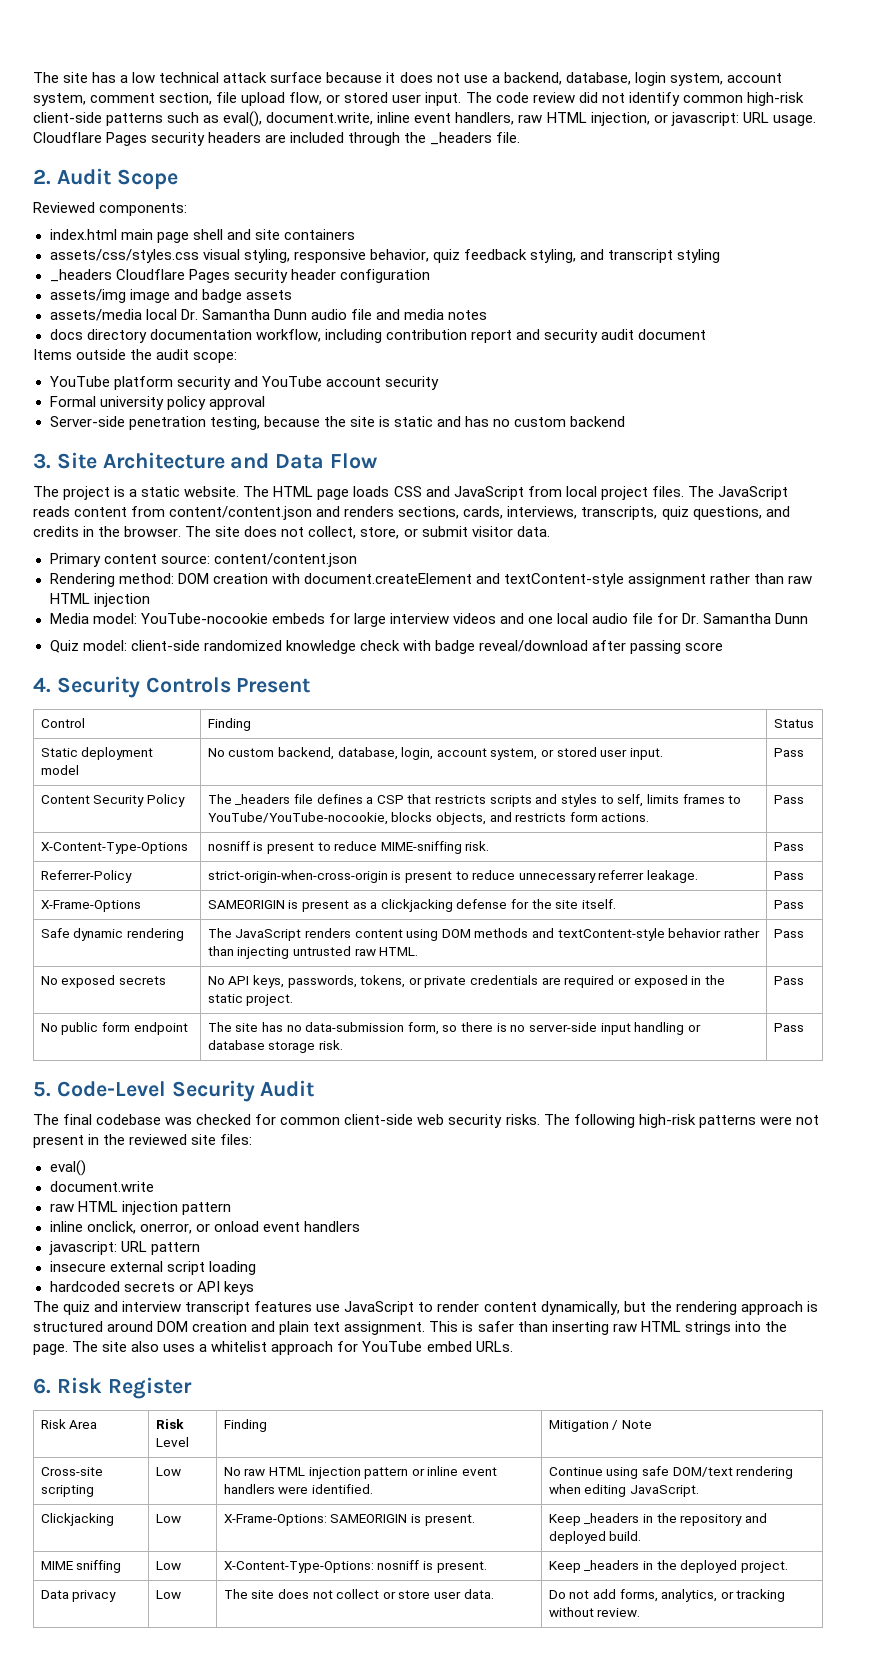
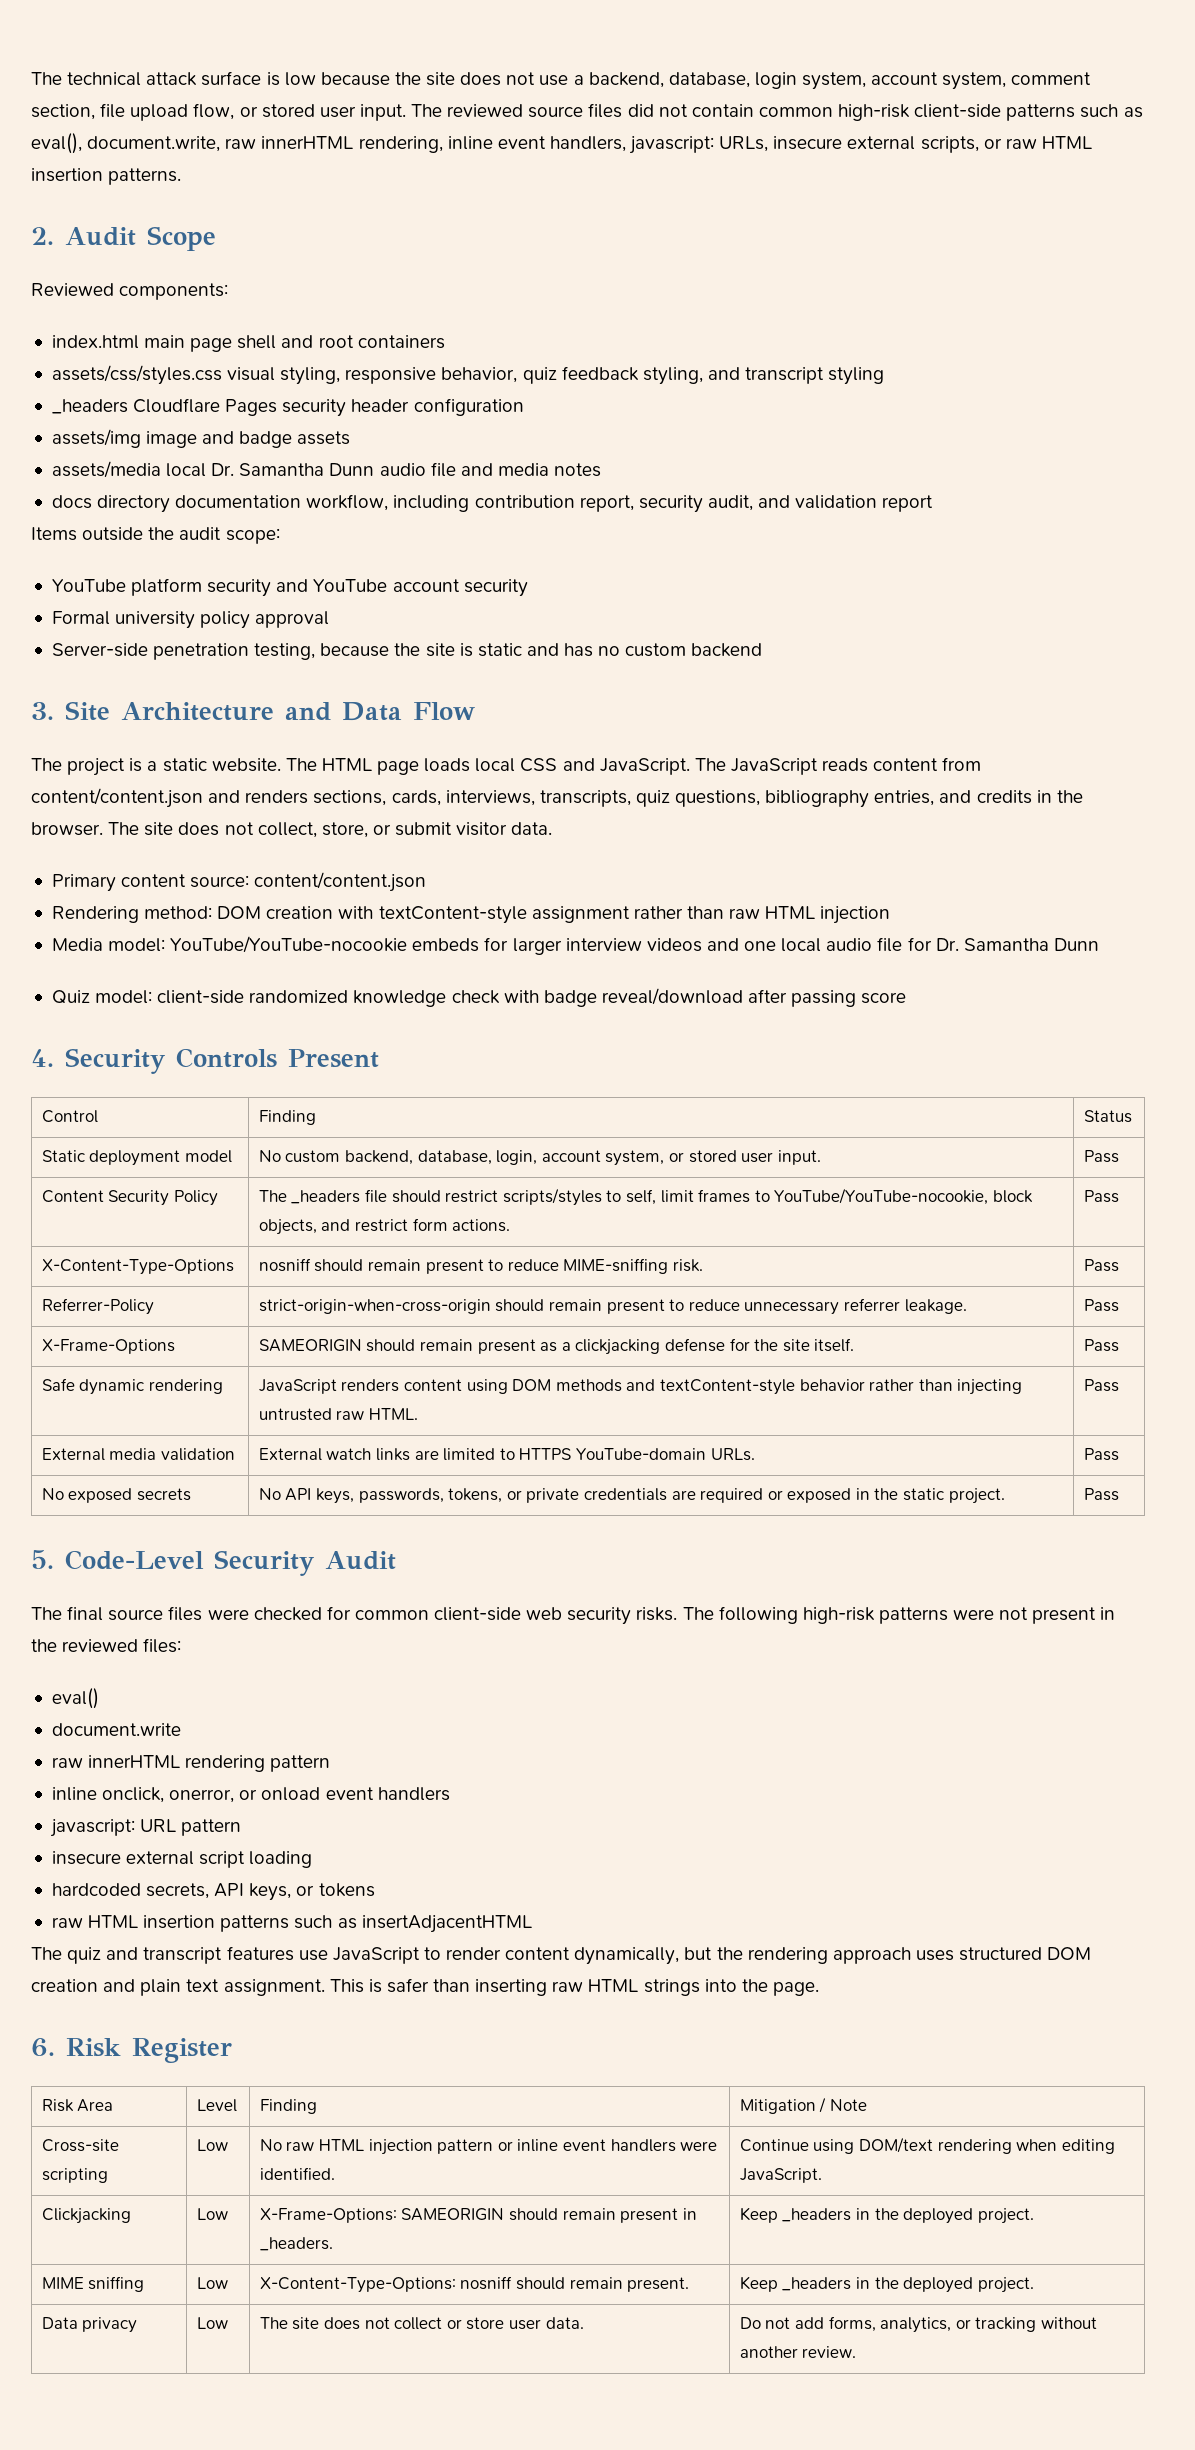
[33,72,396,83] The site has a low technical attack surface because it -> [31,71,456,86] The technical attack surface is low because the site
[495,92,575,103] code review -> [447,103,623,118] reviewed source files
[628,92,680,106] identify -> [691,104,754,117] contain
[377,112,816,126] [33,132,521,146] inline event handlers, raw HTML injection, or javascript: URL usage. Cloudflare Pages security headers are included through the _headers file. -> [225,136,1092,154] [31,168,182,185] raw innerHTML rendering, inline event handlers, javascript: URLs, insecure external scripts, or raw HTML insertion patterns.
[254,229,280,240] site -> [318,335,354,348] root
[470,329,706,343] report and security audit document -> [579,495,934,513] report, security audit, and validation report
(390, 491) none -> [475,758,516,772] local
[453,486,684,500] JavaScript from local project files. -> [599,758,690,775] JavaScript.
(762, 513) none -> [765,790,935,808] bibliography entries,
[303,573,500,584] document.createElement and -> (374, 912) none
[140,613,268,624] YouTube-nocookie -> [170,936,408,953] YouTube/YouTube-nocookie
[353,613,386,627] large -> [512,938,562,955] larger
[316,794,598,807] defines a CSP that restricts scripts and styles -> [391,1188,602,1206] should restrict scripts/styles
[646,794,679,804] limits -> [660,1190,694,1203] limit
[391,812,433,822] blocks -> [992,1190,1033,1203] block
[515,813,567,822] restricts -> [354,1219,408,1232] restrict
[253,842,264,851] is -> [314,1259,421,1272] should remain
[391,871,402,880] is -> [495,1299,602,1312] should remain
[288,900,299,909] is -> [366,1339,473,1352] should remain
[207,928,232,938] The -> (223, 1386) none
(804, 933) none -> [41,1448,235,1461] [258,1448,755,1461] [1083,1448,1119,1461] // External media validation | External watch links are limited to HTTPS YouTube-domain URLs. | Pass
[40,1022,188,1035] [207,1022,701,1035] [207,1040,343,1053] [773,1023,804,1032] // No public form endpoint | The site has no data-submission form, so there is no server-side input handling or database storage risk. | Pass -> (1119, 1494) none
[96,1114,193,1125] codebase was -> [108,1606,249,1621] source files were
[191,1134,217,1145] site -> (139, 1645) none
[77,1201,178,1215] HTML injection -> [88,1755,266,1772] innerHTML rendering
[123,1281,254,1295] secrets or API keys -> [146,1883,375,1901] [51,1915,532,1933] secrets, API keys, or tokens // raw HTML insertion patterns such as insertAdjacentHTML
[122,1301,182,1312] interview -> (139, 1953) none
[806,1301,818,1312] [33,1321,154,1332] is structured around -> [915,1947,1043,1961] uses structured
[72,1341,513,1355] The site also uses a whitelist approach for YouTube embed URLs. -> (819, 1989) none
[155,1419,184,1429] Risk -> (114, 2105) none
[641,1466,669,1476] safe -> (855, 2146) none
[410,1514,475,1526] [548,1513,767,1526] [548,1531,642,1544] is present. | Keep _headers in the repository and deployed build. -> [508,2208,697,2223] [259,2237,333,2251] [739,2207,1034,2224] should remain present in _headers. | Keep _headers in the deployed project.
[422,1561,433,1570] is -> [515,2277,623,2290] should remain
(594, 1612) none -> [739,2346,798,2358] another

